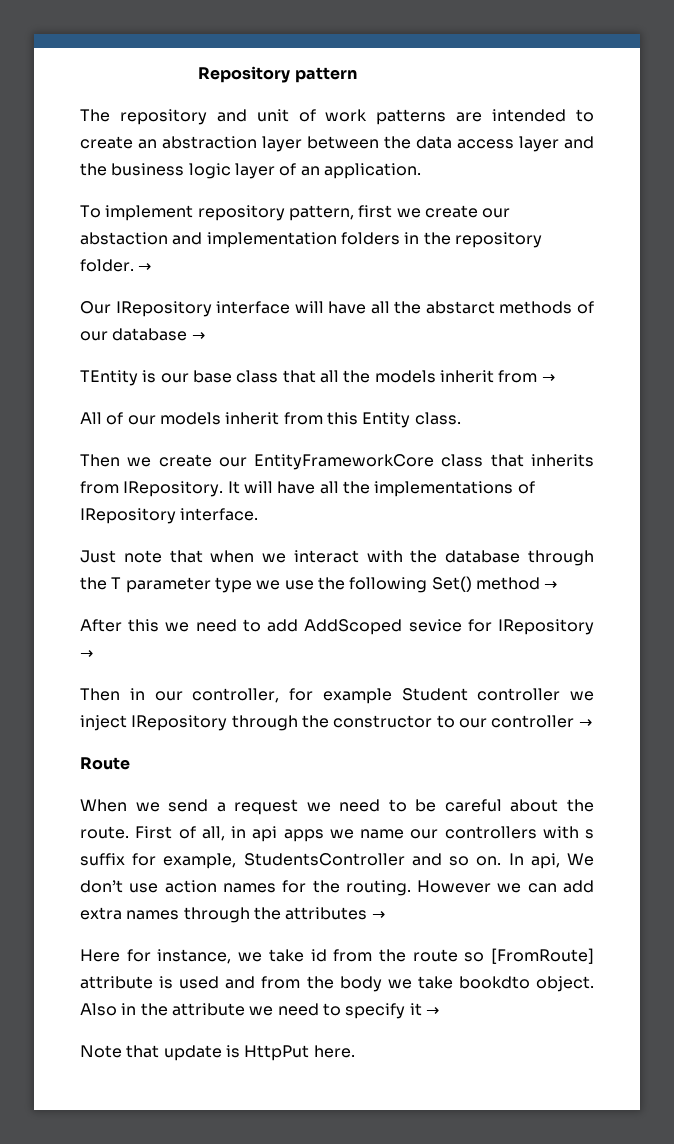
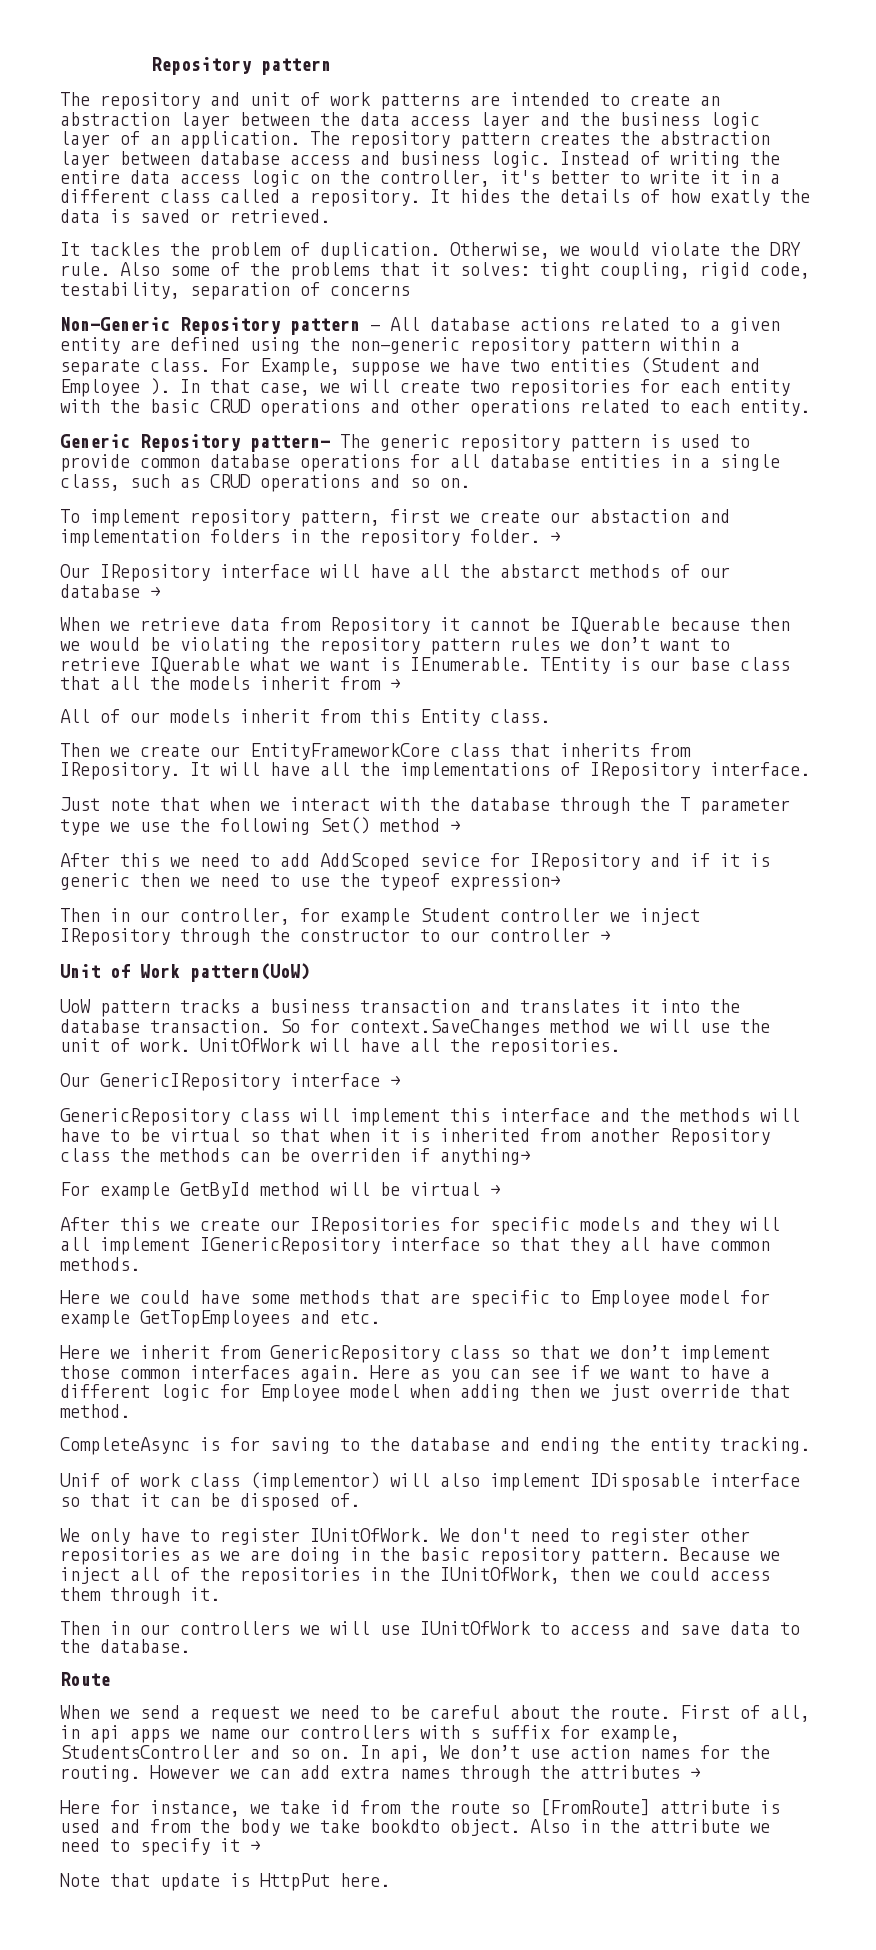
(421, 171) none -> [310,131,770,149] [60,151,780,168] [60,170,780,187] [60,189,810,207] [60,209,330,223] [60,242,801,260] [60,262,810,280] [60,282,410,300] [60,317,780,335] [60,337,740,355] [60,357,760,376] [60,378,790,397] [60,399,810,417] [60,434,750,452] [60,454,780,472] [60,474,470,492] The repository pattern creates the abstraction layer between database access and business logic. Instead of writing the entire data access logic on the controller, it's better to write it in a different class called a repository. It hides the details of how exatly the data is saved or retrieved. // It tackles the problem of duplication. Otherwise, we would violate the DRY rule. Also some of the problems that it solves: tight coupling, rigid code, testability, separation of concerns // Non-Generic Repository pattern - All database actions related to a given entity are defined using the non-generic repository pattern within a separate class. For Example, suppose we have two entities (Student and Employee ). In that case, we will create two repositories for each entity with the basic CRUD operations and other operations related to each entity. // Generic Repository pattern- The generic repository pattern is used to provide common database operations for all database entities in a single class, such as CRUD operations and so on.
(205, 336) none -> [60,617,790,635] [60,637,730,655] [60,657,530,674] When we retrieve data from Repository it cannot be IQuerable because then we would be violating the repository pattern rules we don’t want to retrieve IQuerable what we want is IEnumerable.
[80,650,93,658] → -> [650,853,770,867] [60,873,560,891] and if it is generic then we need to use the typeof expression→
(592, 723) none -> [60,963,310,982] [60,999,740,1017] [60,1019,770,1036] [60,1038,620,1056] [60,1073,400,1091] [60,1108,800,1126] [60,1128,770,1146] [60,1148,530,1165] [60,1182,500,1200] [60,1217,780,1235] [60,1237,770,1255] [60,1257,140,1271] [60,1290,770,1308] [60,1310,380,1328] [60,1345,770,1363] [60,1365,770,1382] [60,1384,790,1402] [60,1404,130,1418] [60,1437,810,1455] [60,1472,800,1491] [60,1493,360,1511] [60,1528,750,1545] [60,1547,780,1565] [60,1567,770,1585] [60,1587,220,1604] [60,1621,800,1635] [60,1639,190,1653] // Unit of Work pattern(UoW) // UoW pattern tracks a business transaction and translates it into the database transaction. So for context.SaveChanges method we will use the unit of work. UnitOfWork will have all the repositories. // Our GenericIRepository interface → // GenericRepository class will implement this interface and the methods will have to be virtual so that when it is inherited from another Repository class the methods can be overriden if anything→ // For example GetById method will be virtual → // After this we create our IRepositories for specific models and they will all implement IGenericRepository interface so that they all have common methods. // Here we could have some methods that are specific to Employee model for example GetTopEmployees and etc. // Here we inherit from GenericRepository class so that we don’t implement those common interfaces again. Here as you can see if we want to have a different logic for Employee model when adding then we just override that method. // CompleteAsync is for saving to the database and ending the entity tracking. // Unif of work class (implementor) will also implement IDisposable interface so that it can be disposed of. // We only have to register IUnitOfWork. We don't need to register other repositories as we are doing in the basic repository pattern. Because we inject all of the repositories in the IUnitOfWork, then we could access them through it. // Then in our controllers we will use IUnitOfWork to access and save data to the database.

